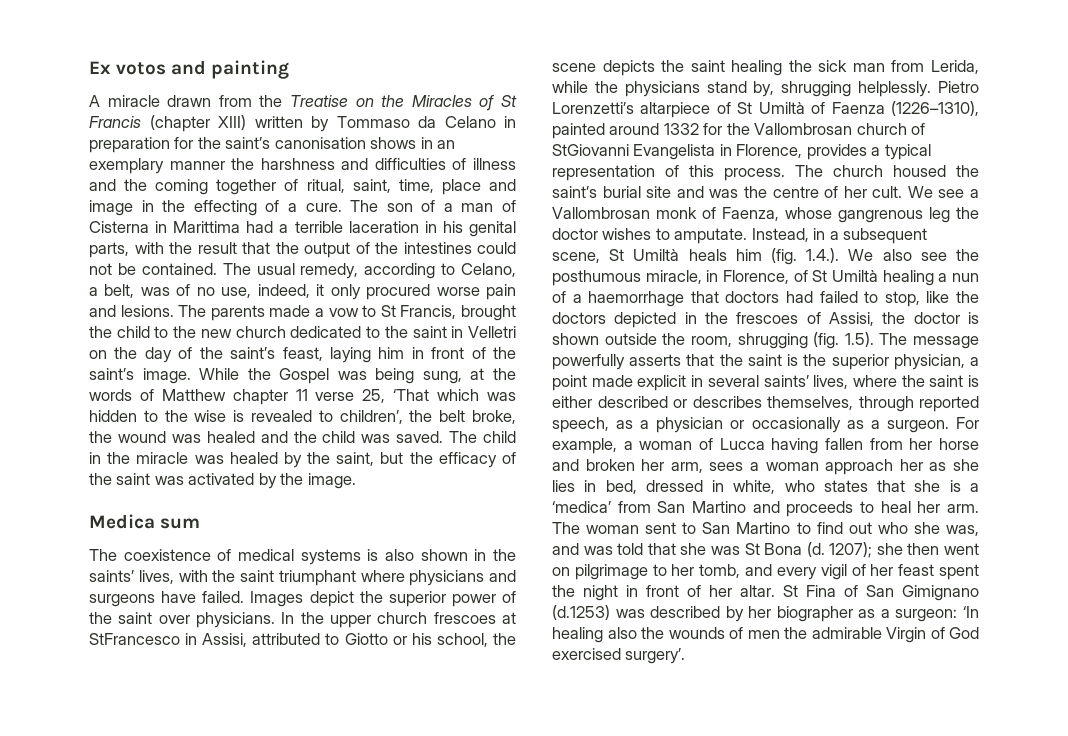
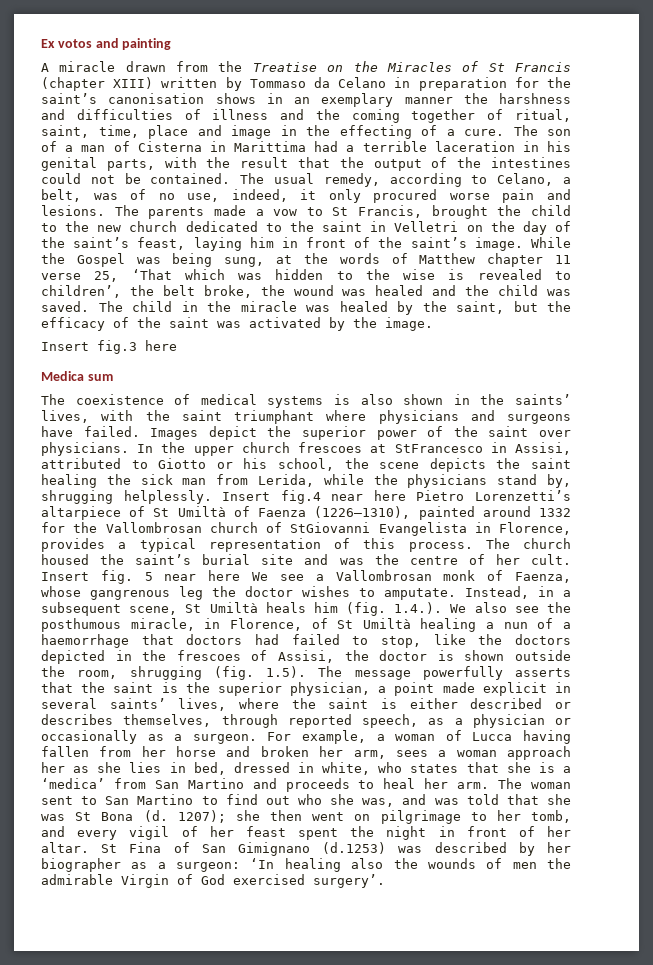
(356, 481) none -> [41,340,177,354] // Insert fig.3 here
(932, 89) none -> [222,490,406,504] Insert fig.4 near here
(903, 192) none -> [41,570,241,584] Insert fig. 5 near here

